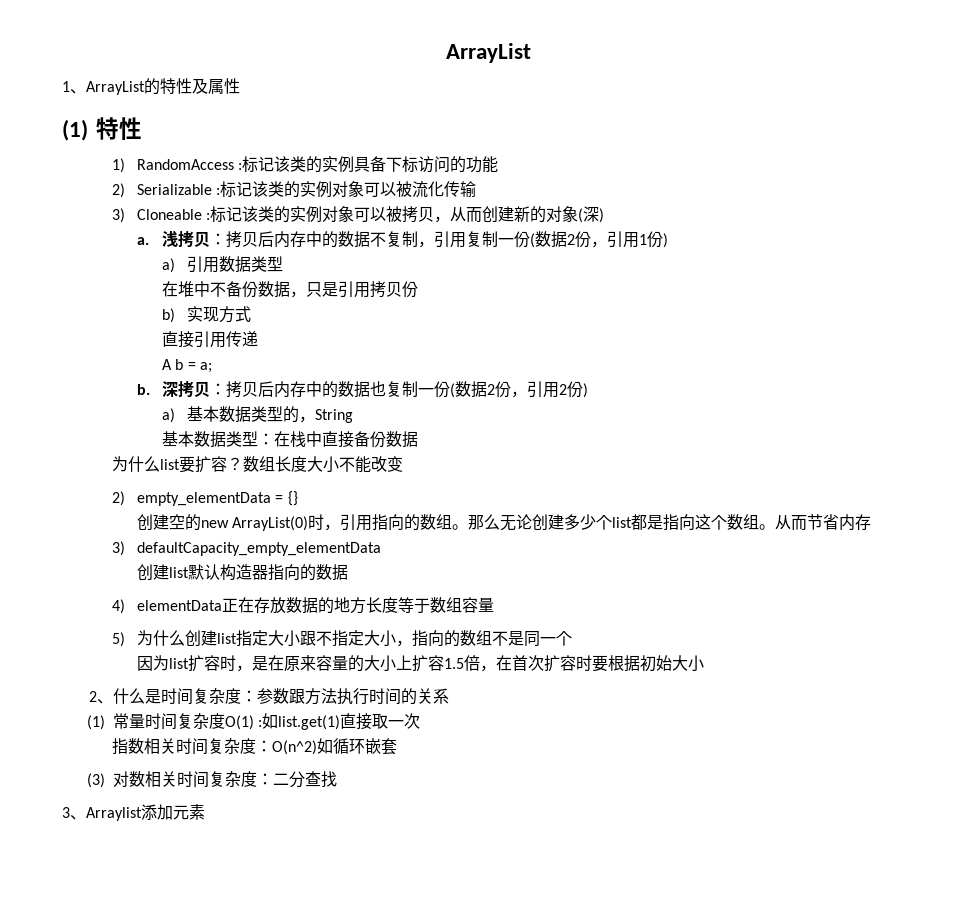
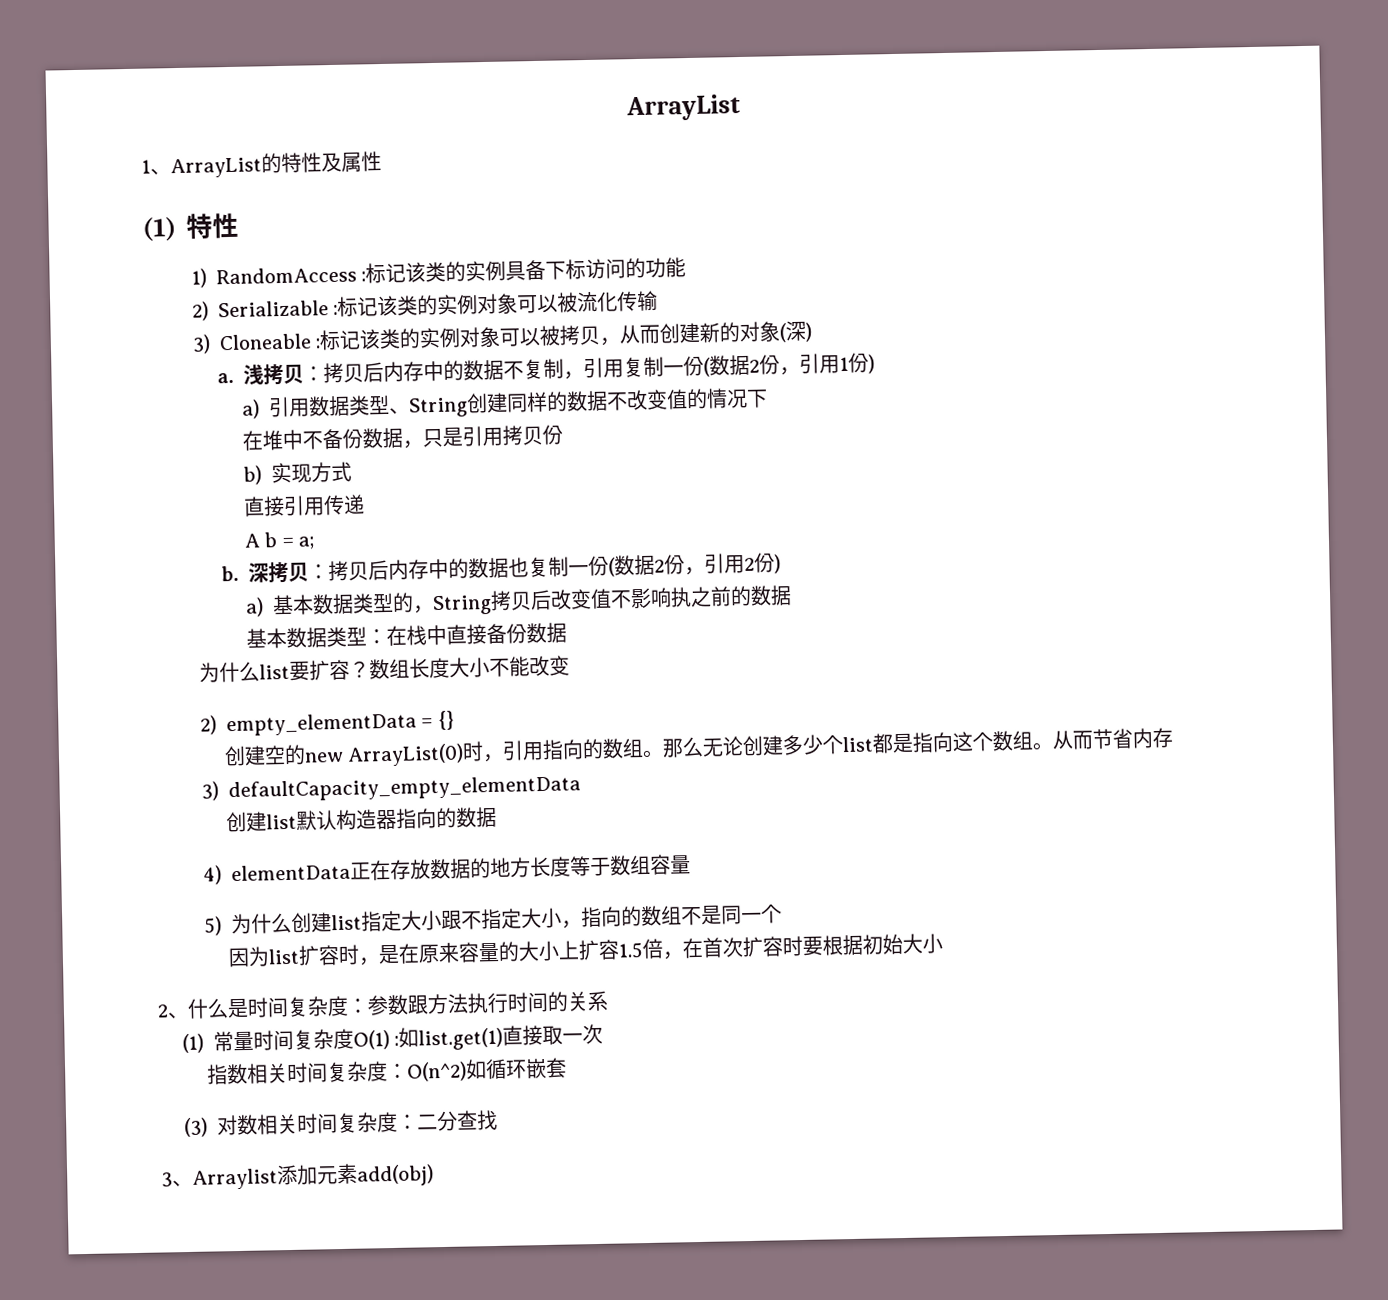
(283, 264) none -> [388,388,768,418] 、String创建同样的数据不改变值的情况下
(353, 416) none -> [489,585,792,611] 拷贝后改变值不影响执之前的数据
(205, 812) none -> [357,1164,434,1187] add(obj)

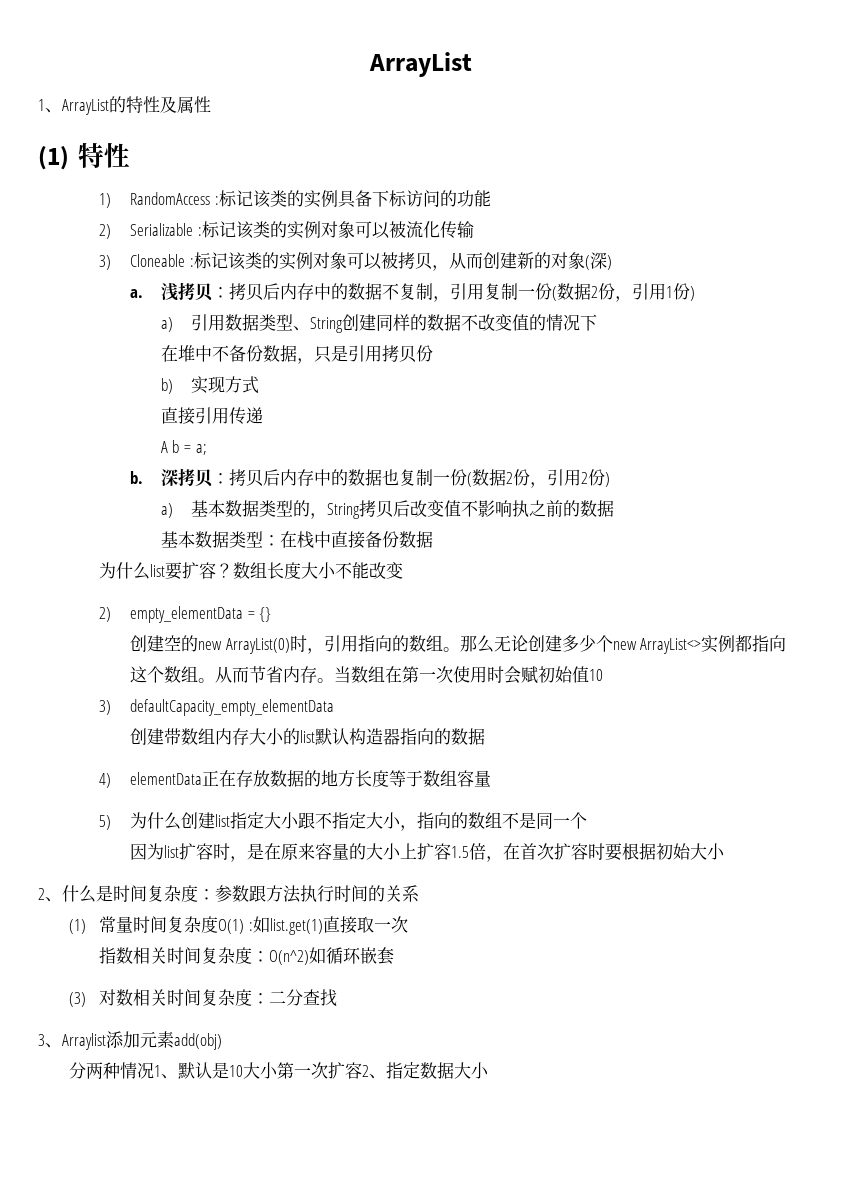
[842,733,915,754] list都是 -> [612,635,753,654] new ArrayList<>实例都
(1175, 738) none -> [317,666,604,684] 。当数组在第一次使用时会赋初始值10
(267, 821) none -> [164,728,301,745] 带数组内存大小的
(434, 1175) none -> [68,1062,489,1079] // 分两种情况1、默认是10大小第一次扩容2、指定数据大小

